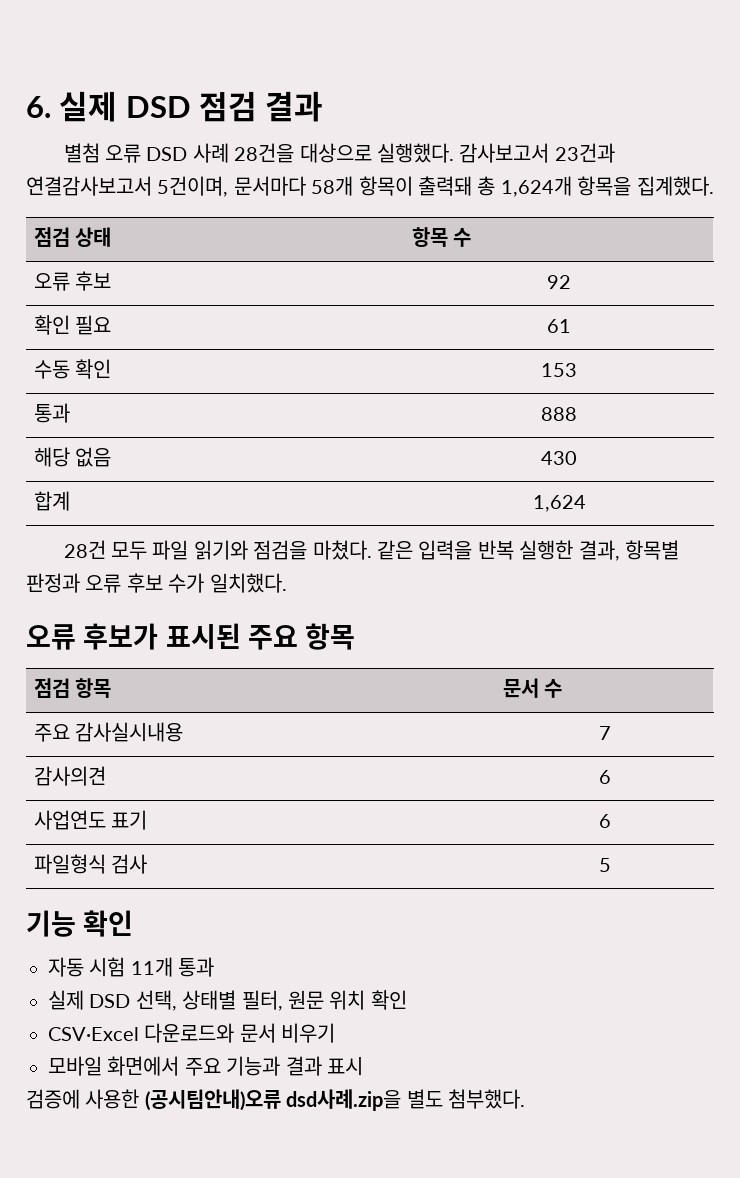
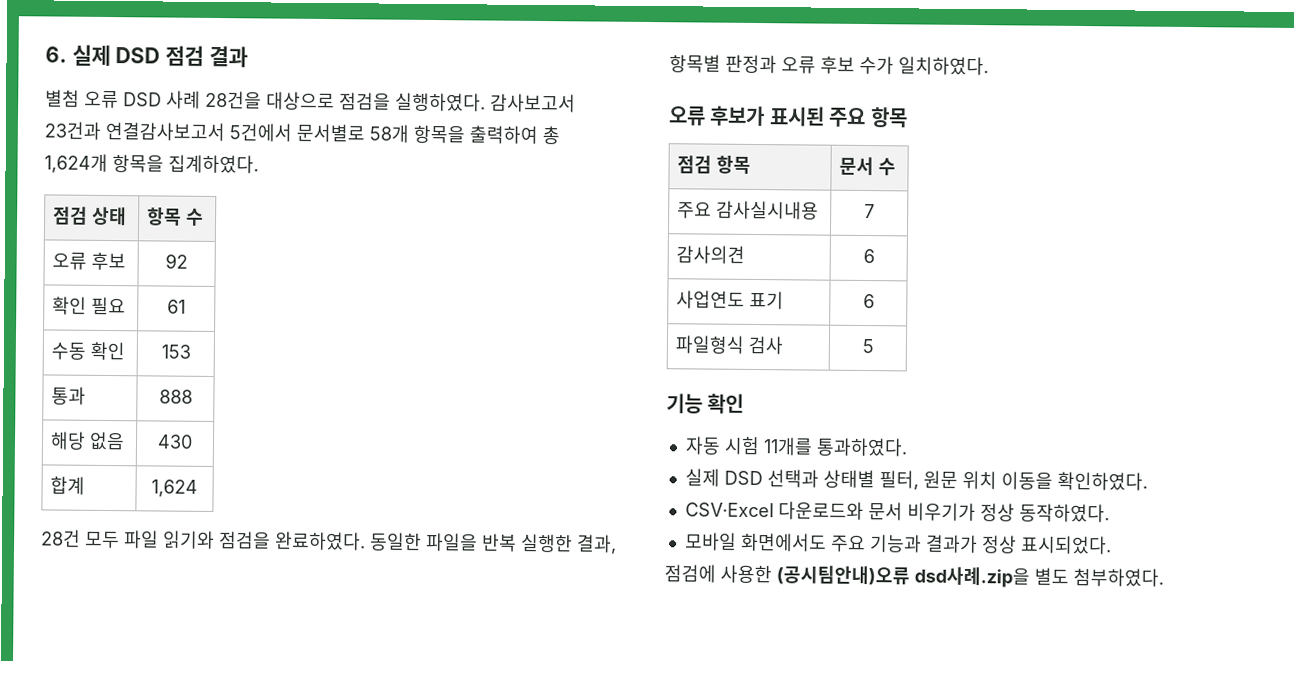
[377,143,455,163] 실행했다. -> [339,92,486,112] 점검을 실행하였다.
[157,176,472,197] 5건이며, 문서마다 58개 항목이 출력돼 -> [229,123,538,144] 5건에서 문서별로 58개 항목을 출력하여
[636,176,714,196] 집계했다. -> [168,154,259,174] 집계하였다.
[312,540,473,560] 마쳤다. 같은 입력을 -> [275,531,478,552] 완료하였다. 동일한 파일을
[209,573,287,593] 일치했다. -> [898,56,989,76] 일치하였다.
[130,957,215,977] [48,990,177,1011] 11개 통과 // 실제 DSD 선택, -> [762,437,908,457] [684,468,819,488] 11개를 통과하였다. // 실제 DSD 선택과
[370,990,407,1010] 확인 -> [1000,471,1148,491] 이동을 확인하였다.
[281,1023,336,1043] 비우기 -> [906,502,1110,523] 비우기가 정상 동작하였다.
[107,1056,180,1076] 화면에서 -> [740,532,827,552] 화면에서도
[285,1056,363,1076] [26,1089,80,1109] 결과 표시 // 검증에 -> [925,534,1112,555] [664,564,716,583] 결과가 정상 표시되었다. // 점검에
[447,1089,525,1109] 첨부했다. -> [1073,567,1164,587] 첨부하였다.

